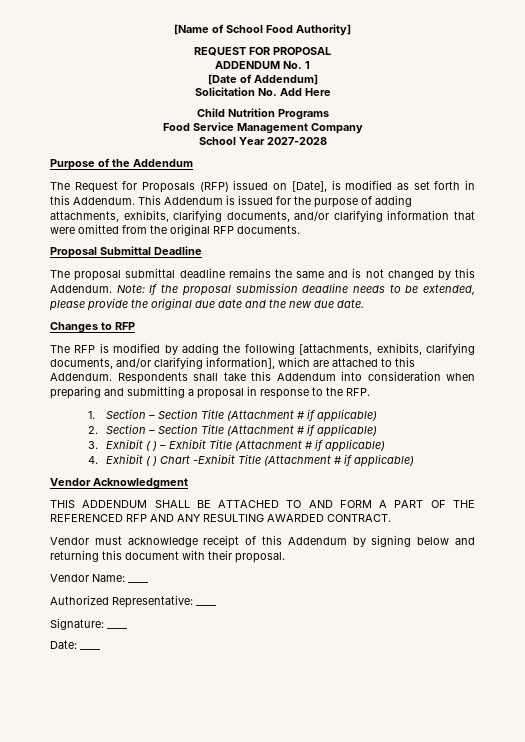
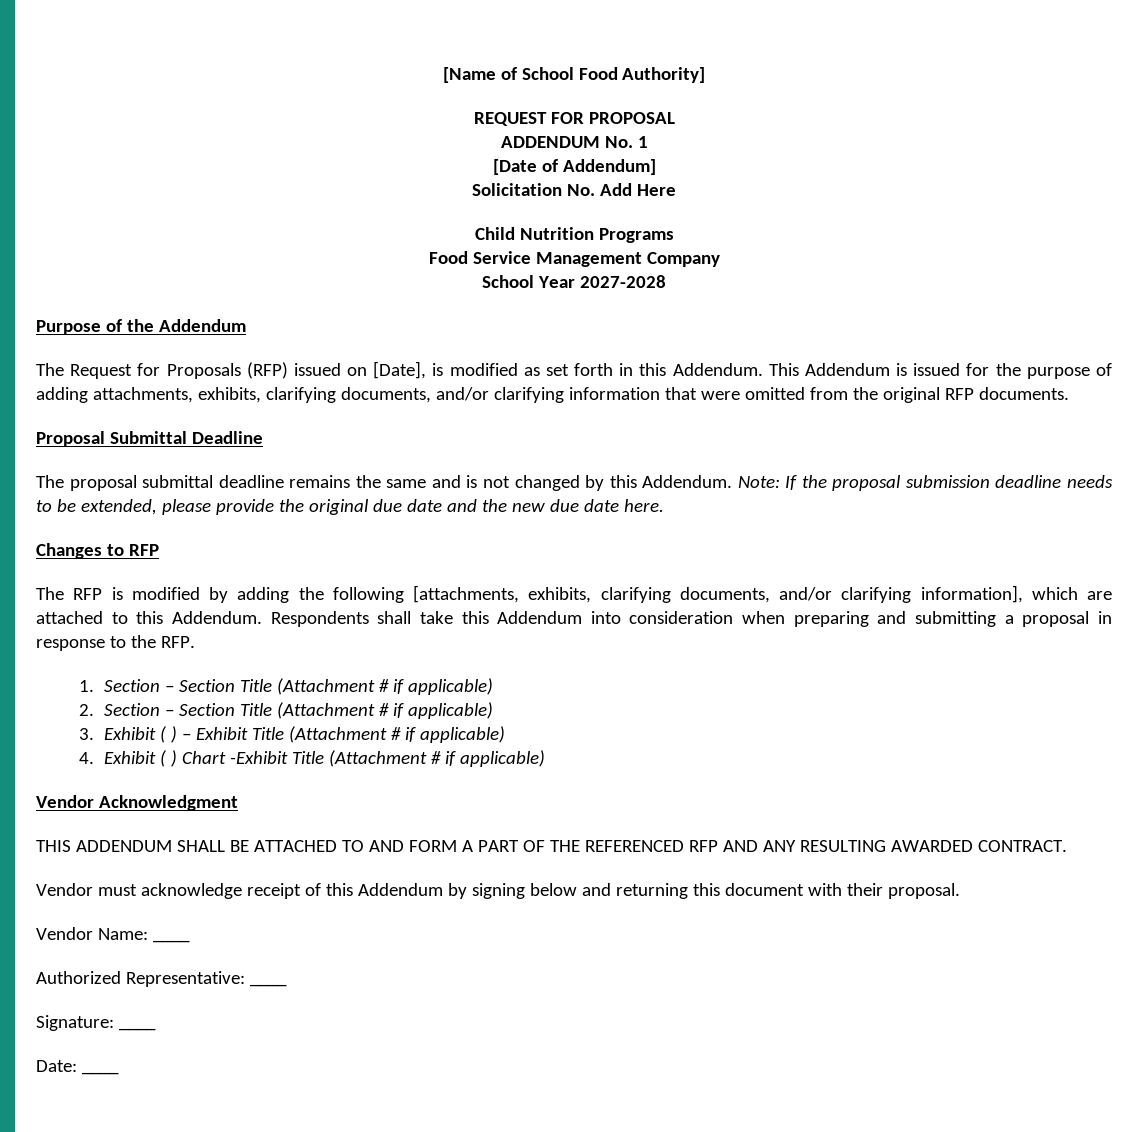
[337,299,364,308] date. -> [583,499,664,512] date here.

